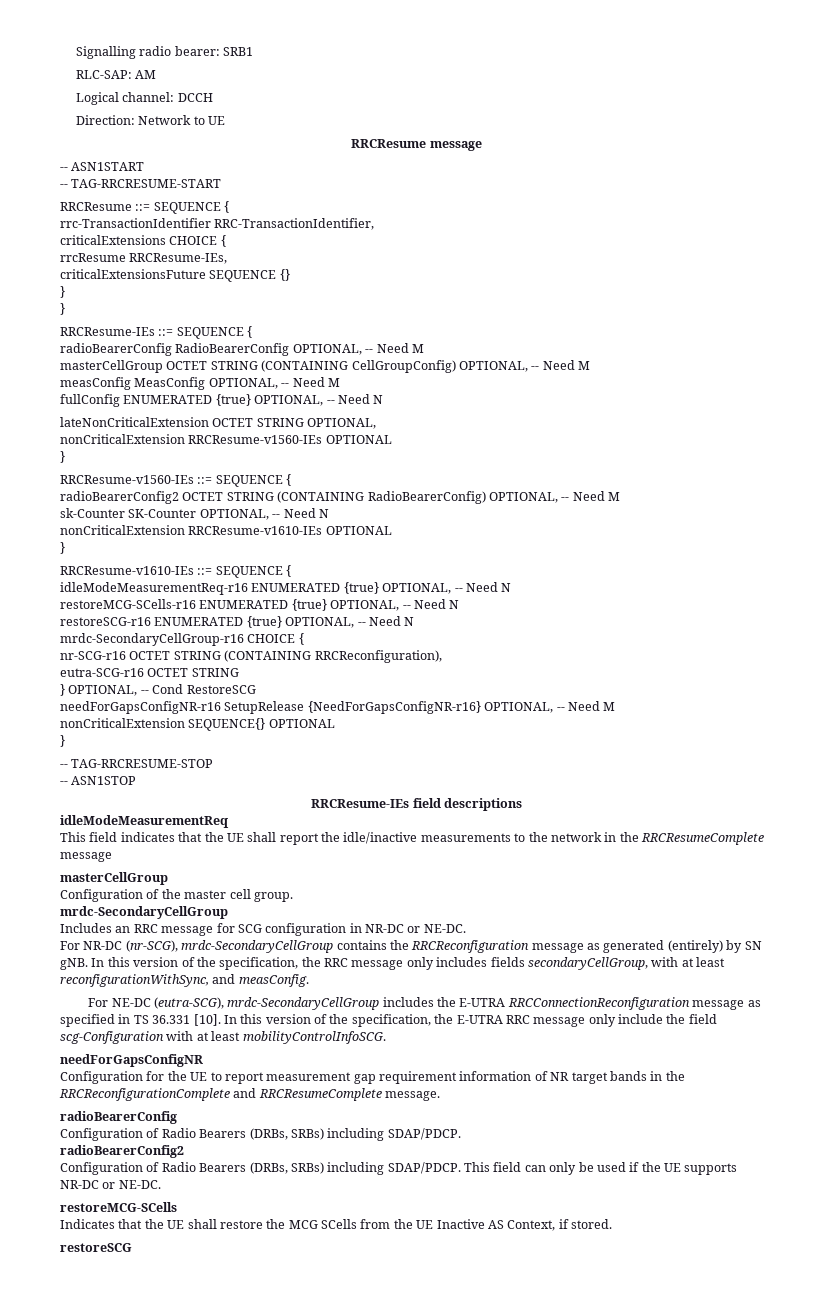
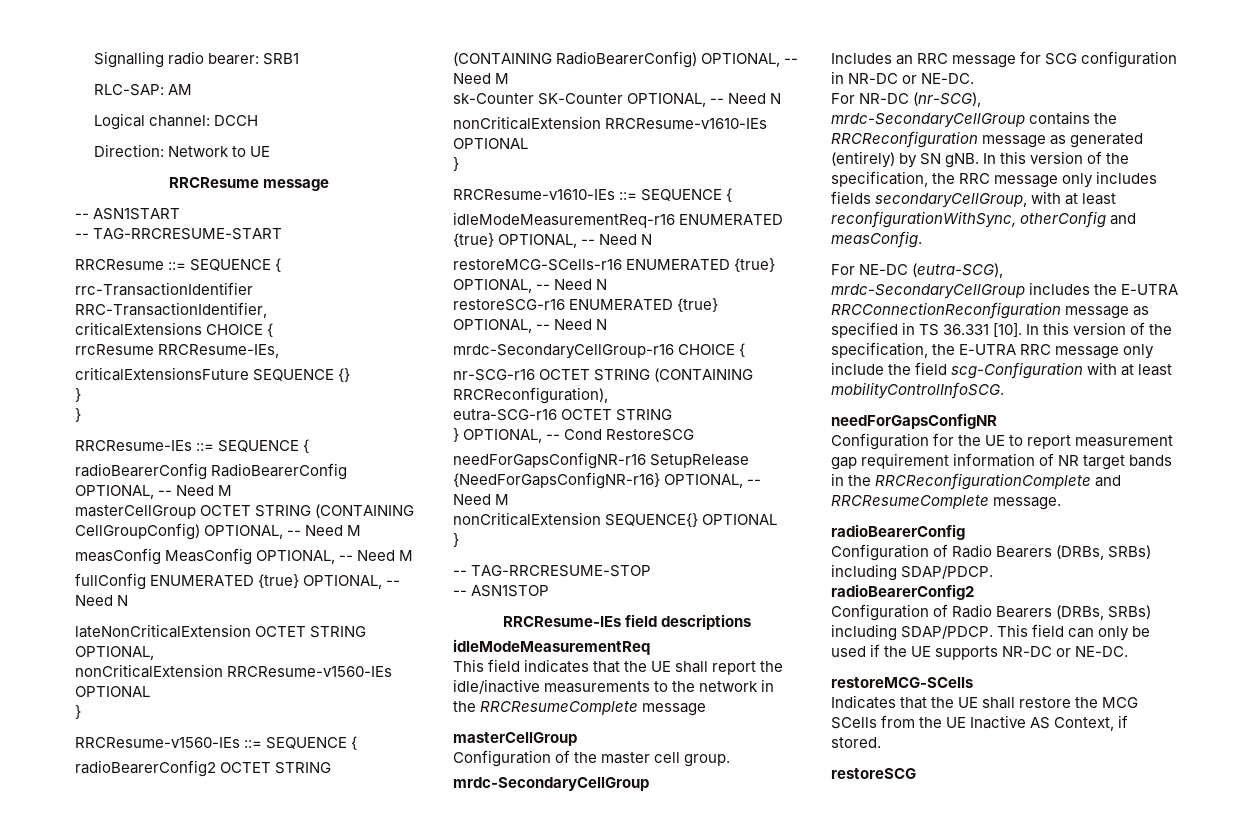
(209, 980) none -> [1020,211,1107,228] otherConfig

